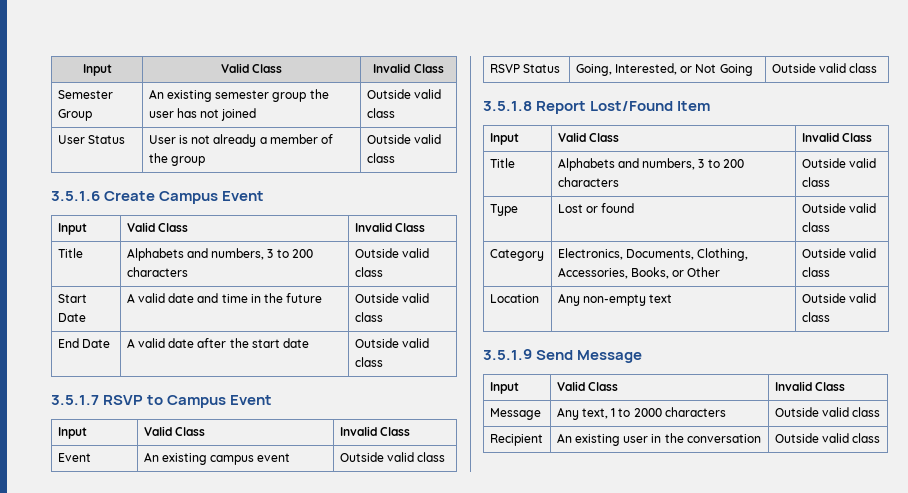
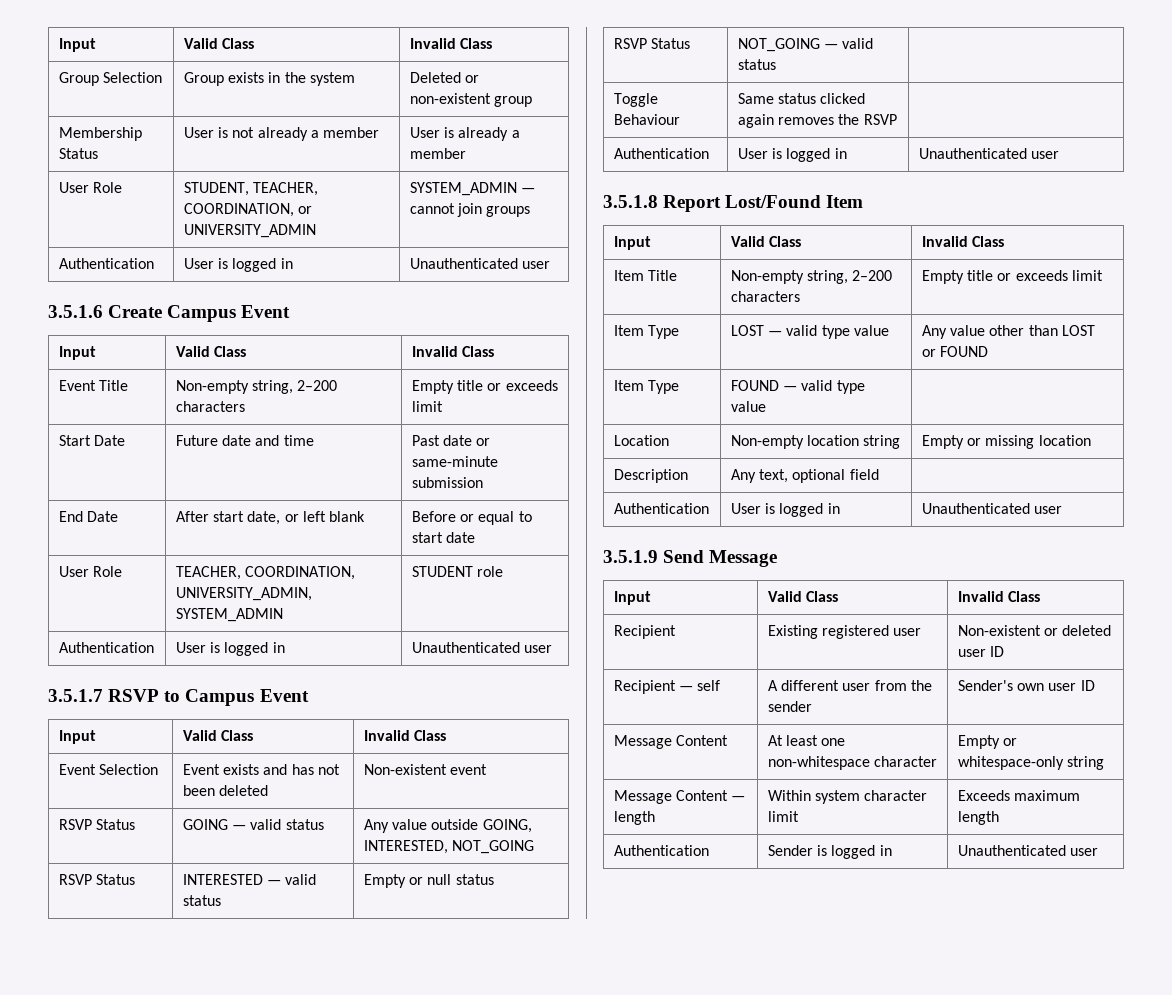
[82,64,112,76] [220,63,283,73] [373,63,444,73] [57,90,113,99] [57,109,92,121] [148,89,329,102] [148,108,257,121] [366,89,442,99] [366,108,395,118] [57,135,85,144] Input | Valid Class | Invalid Class // Semester Group | An existing semester group the user has not joined | Outside valid class // User -> [58,38,96,52] [183,38,255,49] [409,38,493,49] [58,72,163,86] [183,72,356,86] [409,72,480,83] [409,93,533,107] [58,127,142,141] Input | Valid Class | Invalid Class // Group Selection | Group exists in the system | Deleted or non-existent group // Membership
[321,134,334,144] [148,153,206,166] [366,134,442,144] [366,153,395,163] of the group | Outside valid class -> [409,127,520,141] [409,148,466,159] [58,182,123,193] [183,182,319,196] [183,203,313,217] [183,224,316,238] [409,182,536,196] [409,203,531,217] [58,258,154,269] [183,258,293,272] [409,258,551,269] | User is already a member // User Role | STUDENT, TEACHER, COORDINATION, or UNIVERSITY_ADMIN | SYSTEM_ADMIN — cannot join groups // Authentication | User is logged in | Unauthenticated user
[57,248,83,258] [126,248,313,261] [126,267,188,277] [354,248,430,258] [354,267,383,277] Title | Alphabets and numbers, 3 to 200 characters | Outside valid class -> [58,380,129,391] [175,380,338,394] [175,401,245,412] [411,380,558,394] [411,401,443,412] Event Title | Non-empty string, 2–200 characters | Empty title or exceeds limit
[126,293,166,303] A valid -> [175,435,218,446] Future
[250,293,323,303] [354,293,430,303] [354,312,383,322] [57,338,111,348] [126,338,310,348] [354,338,430,348] [354,357,383,367] in the future | Outside valid class // End Date | A valid date after the start date | Outside valid class -> [411,435,491,446] [411,456,498,467] [411,477,483,488] [58,511,119,522] [175,511,366,525] [411,511,532,525] [411,532,476,543] [58,566,123,577] [175,566,356,580] [175,587,312,601] [175,608,283,622] [411,566,504,577] [58,642,154,653] [175,642,285,656] [411,642,553,653] | Past date or same-minute submission // End Date | After start date, or left blank | Before or equal to start date // User Role | TEACHER, COORDINATION, UNIVERSITY_ADMIN, SYSTEM_ADMIN | STUDENT role // Authentication | User is logged in | Unauthenticated user
[143,452,291,465] [339,452,446,462] [489,64,561,73] [575,63,753,76] [771,63,878,73] | An existing campus event | Outside valid class // RSVP Status | Going, Interested, or Not Going | Outside valid class -> [99,764,159,775] [182,764,341,775] [182,785,269,796] [363,764,488,775] [58,819,136,830] [182,819,324,830] [363,819,532,833] [363,840,535,854] [58,874,136,885] [182,874,317,885] [182,895,221,906] [363,874,494,888] [613,38,691,49] [737,38,874,52] [737,59,776,70] [613,93,658,107] [613,114,680,125] [737,93,866,104] [737,114,897,128] [613,148,709,159] [737,148,847,162] [918,148,1060,159] Selection | Event exists and has not been deleted | Non-existent event // RSVP Status | GOING — valid status | Any value outside GOING, INTERESTED, NOT_GOING // RSVP Status | INTERESTED — valid status | Empty or null status // RSVP Status | NOT_GOING — valid status | // Toggle Behaviour | Same status clicked again removes the RSVP | // Authentication | User is logged in | Unauthenticated user
[489,158,515,168] [557,158,744,171] [557,177,619,187] [801,158,877,168] [801,177,830,187] [489,204,518,216] [557,203,635,213] [801,203,877,213] [801,222,830,232] [489,249,544,261] [557,248,749,261] [557,267,721,279] [801,248,877,258] [801,267,830,277] [489,294,539,303] [557,293,673,306] [801,293,877,303] [801,312,830,322] Title | Alphabets and numbers, 3 to 200 characters | Outside valid class // Type | Lost or found | Outside valid class // Category | Electronics, Documents, Clothing, Accessories, Books, or Other | Outside valid class // Location | Any non-empty text | Outside valid class -> [613,270,678,281] [730,270,893,284] [730,291,800,302] [921,270,1104,284] [613,325,680,339] [730,325,890,339] [921,325,1096,339] [921,346,989,357] [613,380,680,394] [730,380,865,394] [730,401,766,412] [613,435,669,446] [730,435,901,449] [921,435,1091,449] [613,469,688,483] [730,469,879,483] [613,503,709,514] [730,503,840,517] [921,503,1063,514] Item Title | Non-empty string, 2–200 characters | Empty title or exceeds limit // Item Type | LOST — valid type value | Any value other than LOST or FOUND // Item Type | FOUND — valid type value | // Location | Non-empty location string | Empty or missing location // Description | Any text, optional field | // Authentication | User is logged in | Unauthenticated user
[489,408,541,420] [556,407,726,420] [774,407,881,417] [489,434,543,446] [556,433,761,446] [774,433,881,443] Message | Any text, 1 to 2000 characters | Outside valid class // Recipient | An existing user in the conversation | Outside valid class -> [613,625,676,639] [767,625,922,639] [957,625,1112,636] [957,646,1005,657] [613,680,721,694] [767,680,933,691] [767,701,812,712] [957,680,1095,691] [613,735,729,749] [767,735,846,746] [767,756,938,770] [957,735,1018,749] [957,756,1105,770] [613,790,746,804] [613,811,655,825] [767,790,928,804] [767,811,799,822] [957,790,1081,801] [957,811,999,825] [613,845,709,856] [767,845,892,859] [957,845,1099,856] Recipient | Existing registered user | Non-existent or deleted user ID // Recipient — self | A different user from the sender | Sender's own user ID // Message Content | At least one non-whitespace character | Empty or whitespace-only string // Message Content — length | Within system character limit | Exceeds maximum length // Authentication | Sender is logged in | Unauthenticated user

